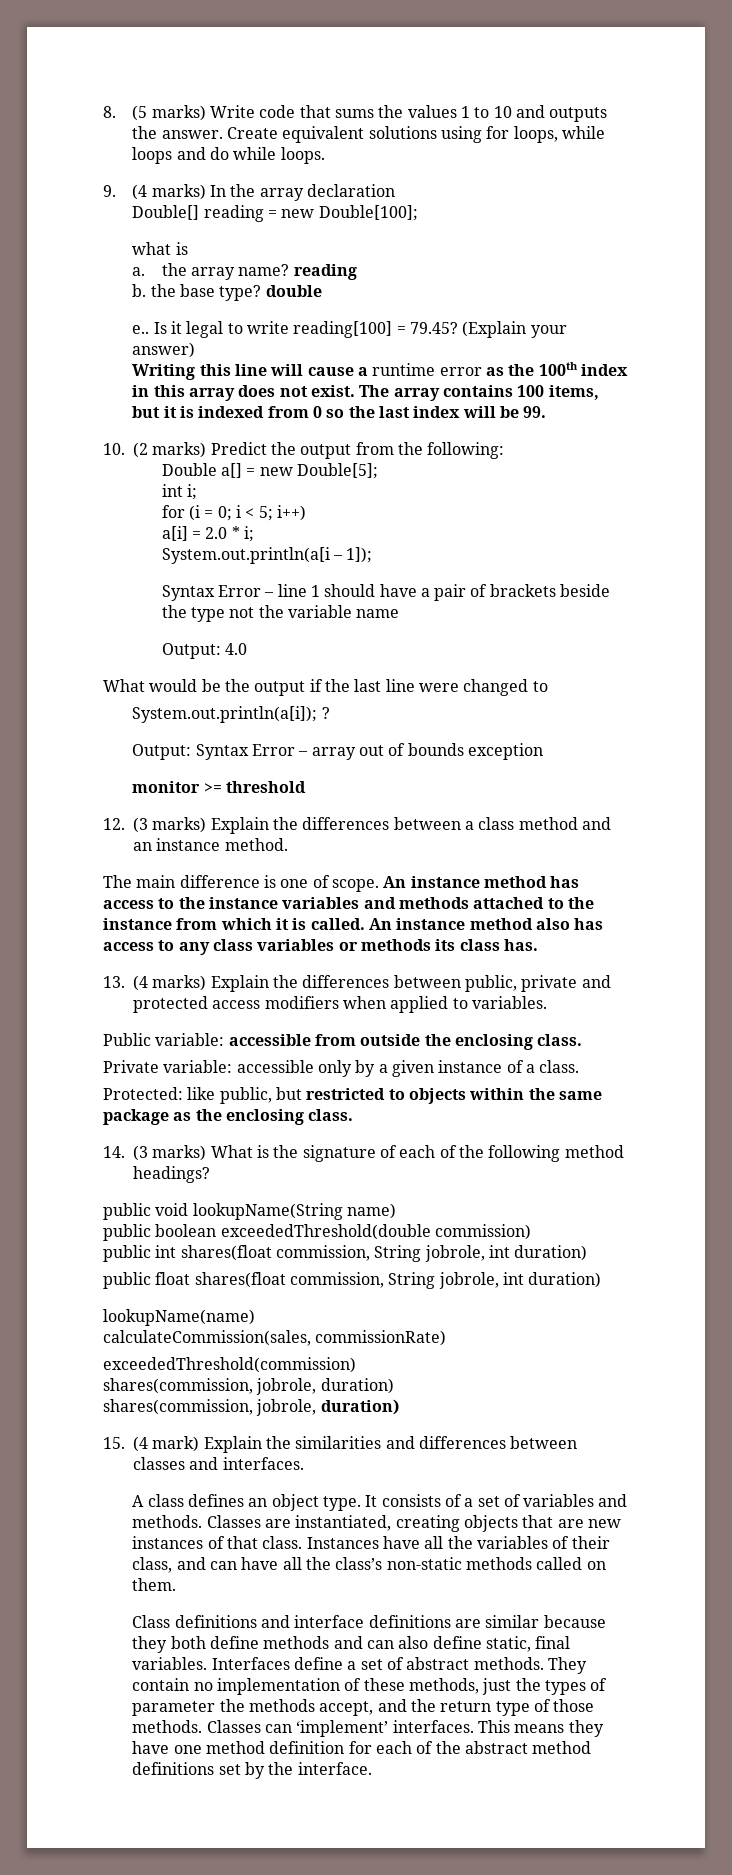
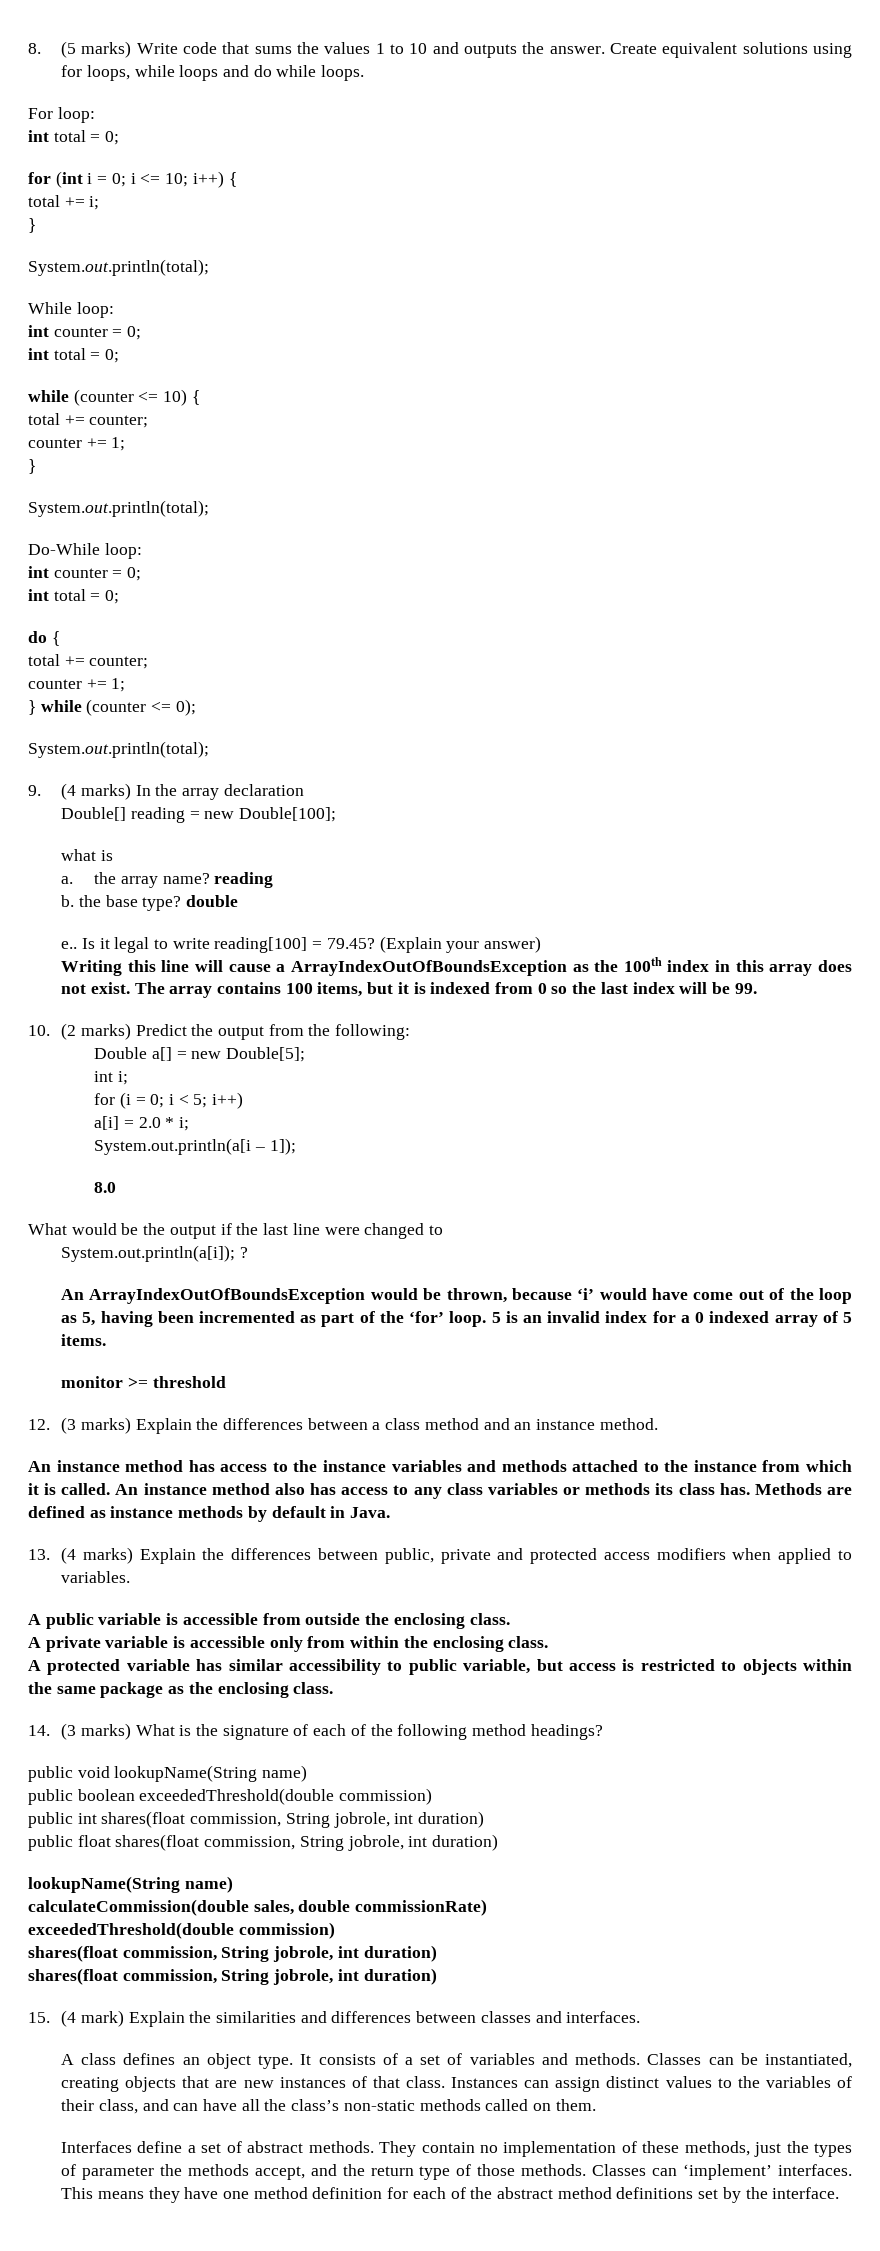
(325, 155) none -> [28,107,95,123] [28,130,120,145] [28,171,237,188] [28,195,100,210] [28,218,36,233] [28,259,209,276] [28,302,114,318] [28,325,142,340] [28,348,120,363] [28,389,200,406] [28,413,149,428] [28,437,126,451] [28,459,36,474] [28,500,209,517] [28,543,142,559] [28,566,142,581] [28,589,120,604] [28,631,60,646] [28,654,149,669] [28,678,126,692] [28,699,196,716] [28,741,209,758] // For loop: // int total = 0; // for (int i = 0; i <= 10; i++) { // total += i; // } // System.out.println(total); // While loop: // int counter = 0; // int total = 0; // while (counter <= 10) { // total += counter; // counter += 1; // } // System.out.println(total); // Do-While loop: // int counter = 0; // int total = 0; // do { // total += counter; // counter += 1; // } while (counter <= 0); // System.out.println(total);
[372,363,482,376] runtime error -> [290,960,567,976] ArrayIndexOutOfBoundsException
[161,584,611,601] [161,605,400,622] [161,643,247,659] Syntax Error – line 1 should have a pair of brackets beside the type not the variable name // Output: 4.0 -> [94,1182,117,1193] 8.0
[132,743,543,760] Output: Syntax Error – array out of bounds exception -> [61,1288,853,1304] [61,1311,852,1327] [61,1334,107,1346] An ArrayIndexOutOfBoundsException would be thrown, because ‘i’ would have come out of the loop as 5, having been incremented as part of the ‘for’ loop. 5 is an invalid index for a 0 indexed array of 5 items.
[103,875,379,892] The main difference is one of scope. -> (658, 1424) none
(538, 945) none -> [754,1483,852,1495] [28,1506,391,1522] Methods are defined as instance methods by default in Java.
[103,1033,225,1046] Public variable: -> [28,1613,179,1629] A public variable is
[103,1060,580,1077] [103,1087,302,1104] Private variable: accessible only by a given instance of a class. // Protected: like public, but -> [28,1636,549,1652] [28,1659,635,1675] A private variable is accessible only from within the enclosing class. // A protected variable has similar accessibility to public variable, but access is
[103,1309,255,1326] [103,1330,447,1346] [103,1357,356,1373] [103,1378,394,1395] [103,1399,317,1416] lookupName(name) // calculateCommission(sales, commissionRate) // exceededThreshold(commission) // shares(commission, jobrole, duration) // shares(commission, jobrole, -> [28,1876,233,1893] [28,1899,488,1916] [28,1922,335,1939] [28,1945,437,1962] [28,1968,359,1985] lookupName(String name) // calculateCommission(double sales, double commissionRate) // exceededThreshold(double commission) // shares(float commission, String jobrole, int duration) // shares(float commission, String jobrole, int
[264,1519,291,1528] are -> [708,2053,758,2065] can be
[382,1536,444,1549] have all -> [524,2076,732,2092] can assign distinct values to
[132,1615,606,1628] [132,1636,571,1653] [132,1657,208,1670] Class definitions and interface definitions are similar because they both define methods and can also define static, final variables. -> (596, 2105) none

